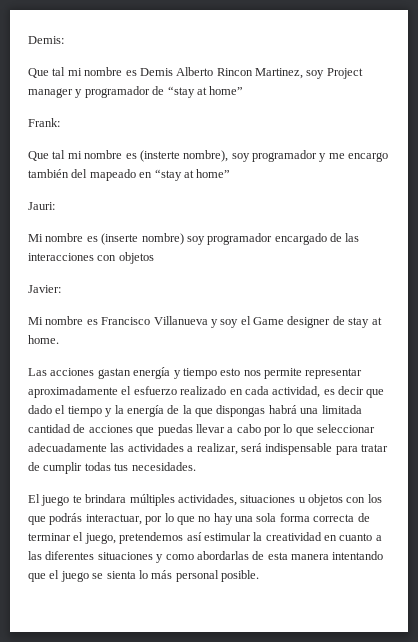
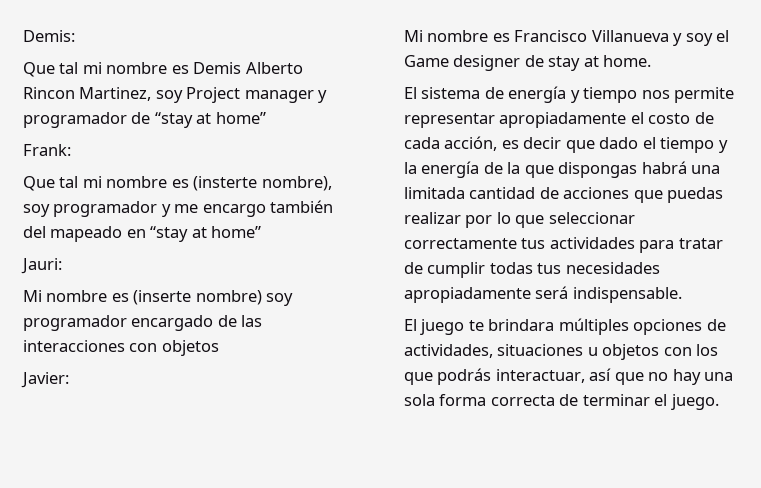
[28,368,131,379] Las acciones gastan -> [404,87,504,99] El sistema de
[220,368,241,376] esto -> (638, 95) none
[28,386,321,398] aproximadamente el esfuerzo realizado en cada actividad, -> [499,112,714,128] [404,136,498,151] apropiadamente el costo de cada acción,
[195,424,261,433] llevar a cabo -> [404,212,461,224] realizar
[28,443,333,455] adecuadamente las actividades a realizar, será indispensable -> [404,237,635,249] correctamente tus actividades
[131,462,196,471] necesidades. -> [565,262,660,274] [404,286,682,303] necesidades apropiadamente será indispensable.
(175, 500) none -> [633,319,726,335] opciones de
[145,513,174,525] por lo -> [589,368,612,381] así
[84,532,382,544] [28,551,384,563] [28,570,259,582] juego, pretendemos así estimular la creatividad en cuanto a las diferentes situaciones y como abordarlas de esta manera intentando que el juego se sienta lo más personal posible. -> [670,394,719,410] juego.

